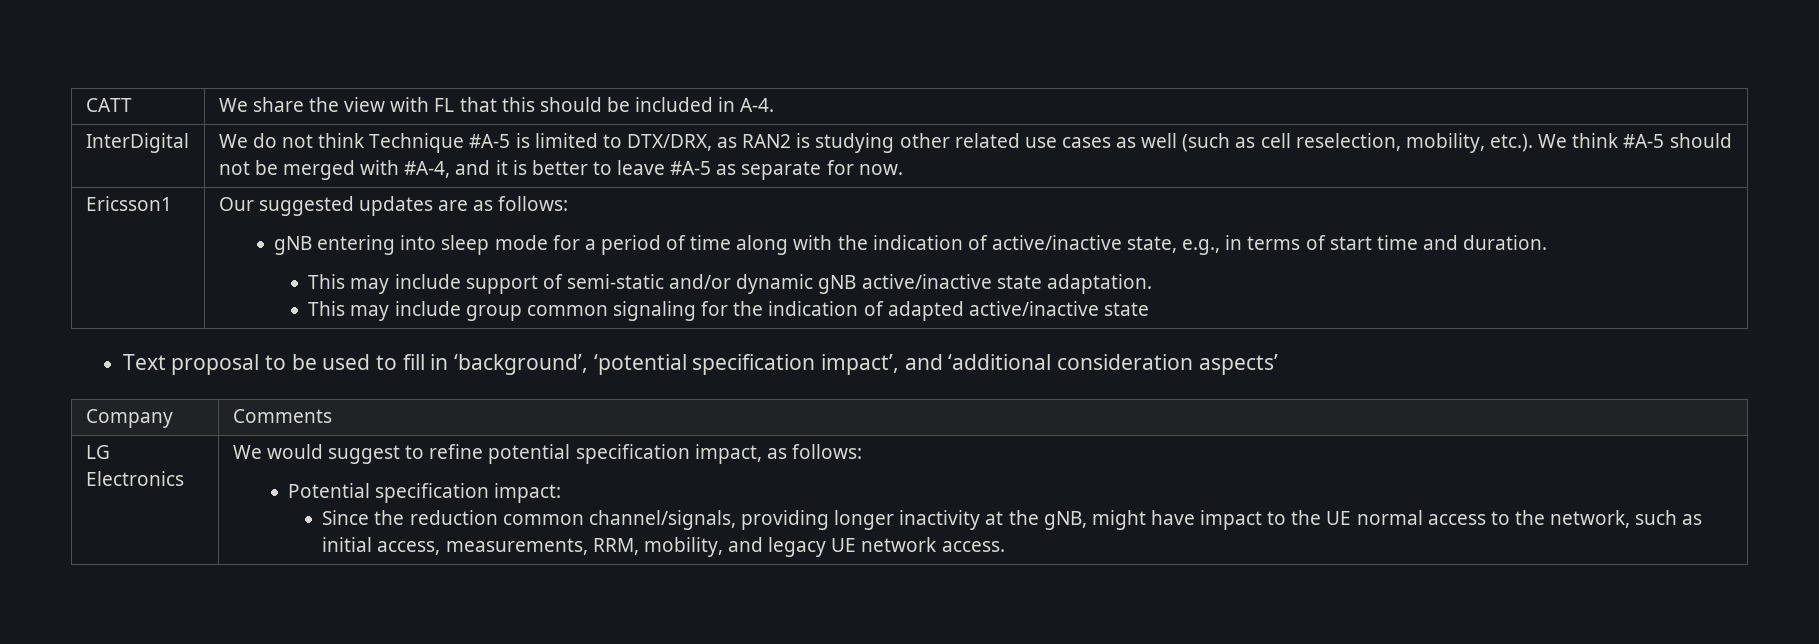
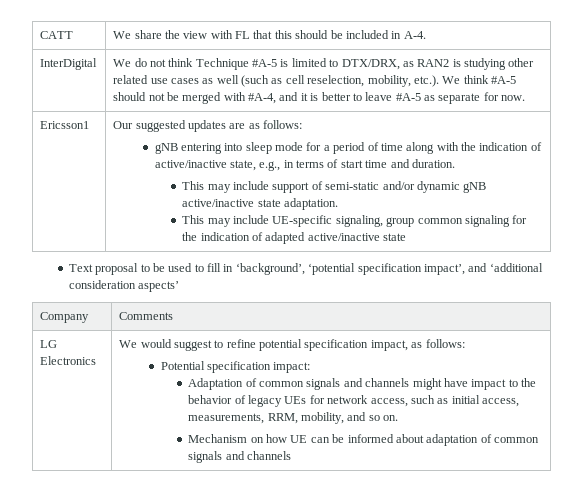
(461, 308) none -> [272,215,383,227] UE-specific signaling,
[322,510,1087,530] Since the reduction common channel/signals, providing longer inactivity at the gNB, -> [188,378,410,390] Adaptation of common signals and channels
[1326,510,1631,528] UE normal access to the network, -> [188,395,408,407] behavior of legacy UEs for network access,
[768,537,1005,557] legacy UE network access. -> [368,415,399,421] [188,434,540,446] [188,451,292,463] so on. // Mechanism on how UE can be informed about adaptation of common signals and channels

